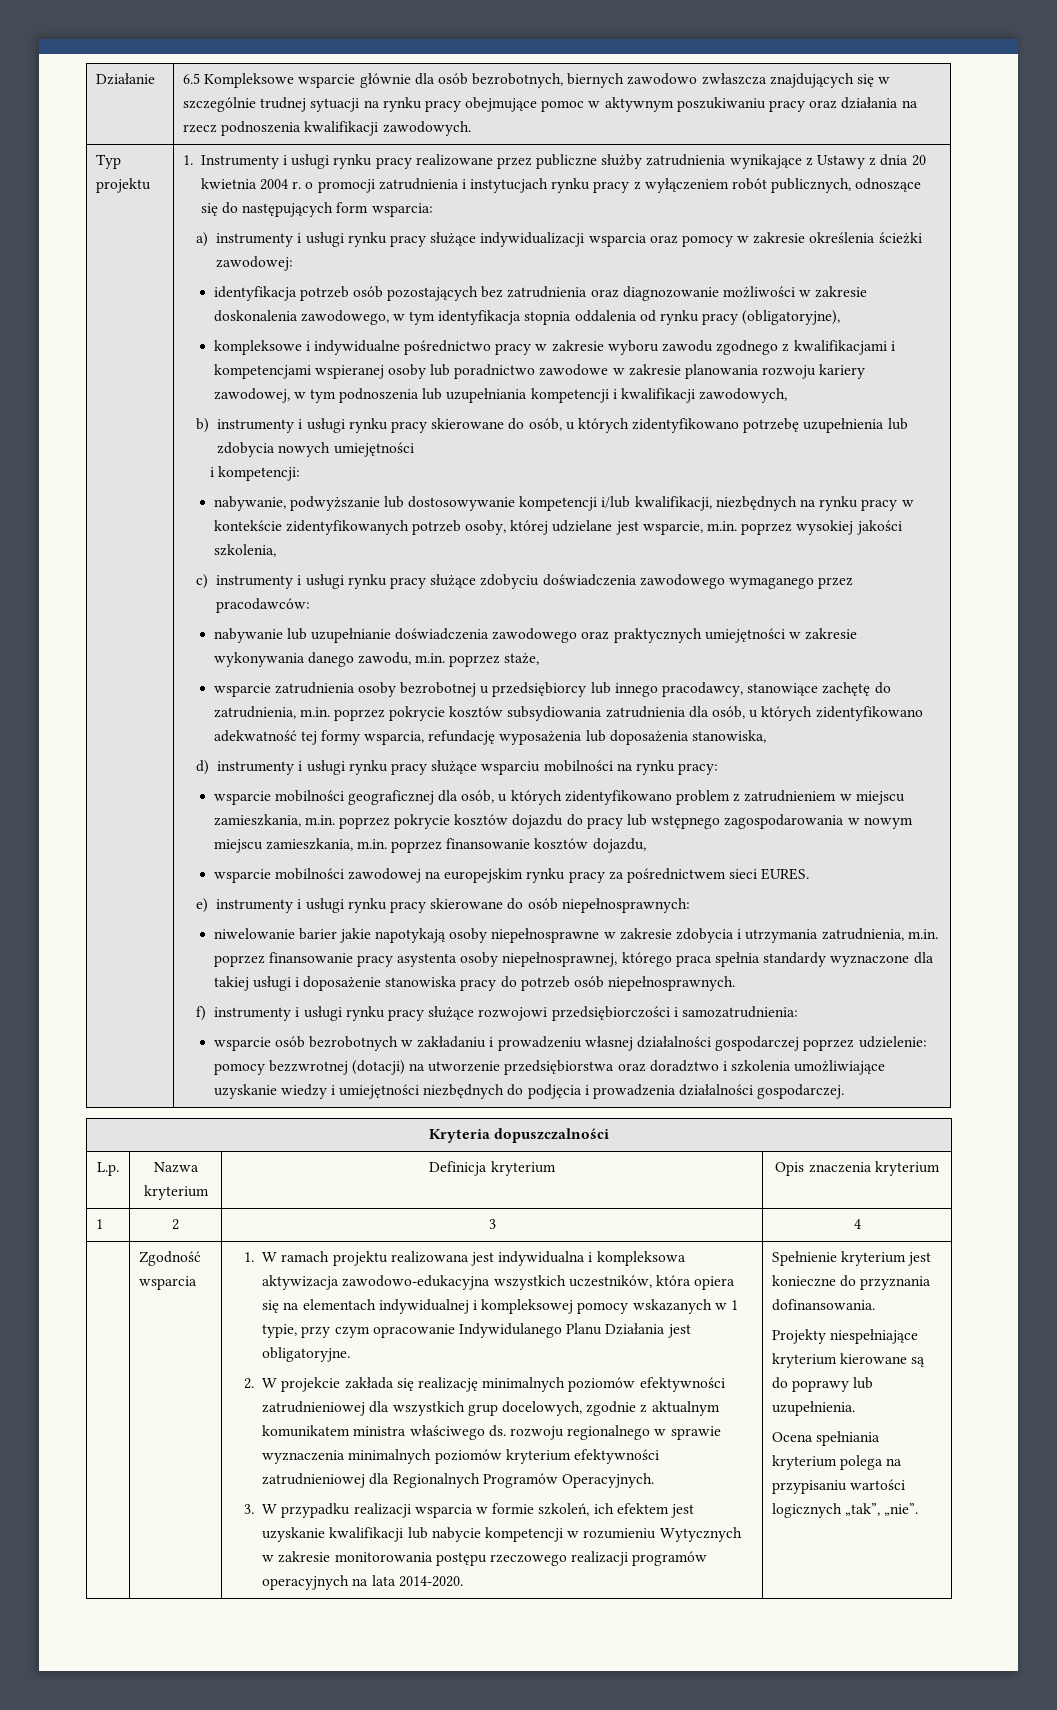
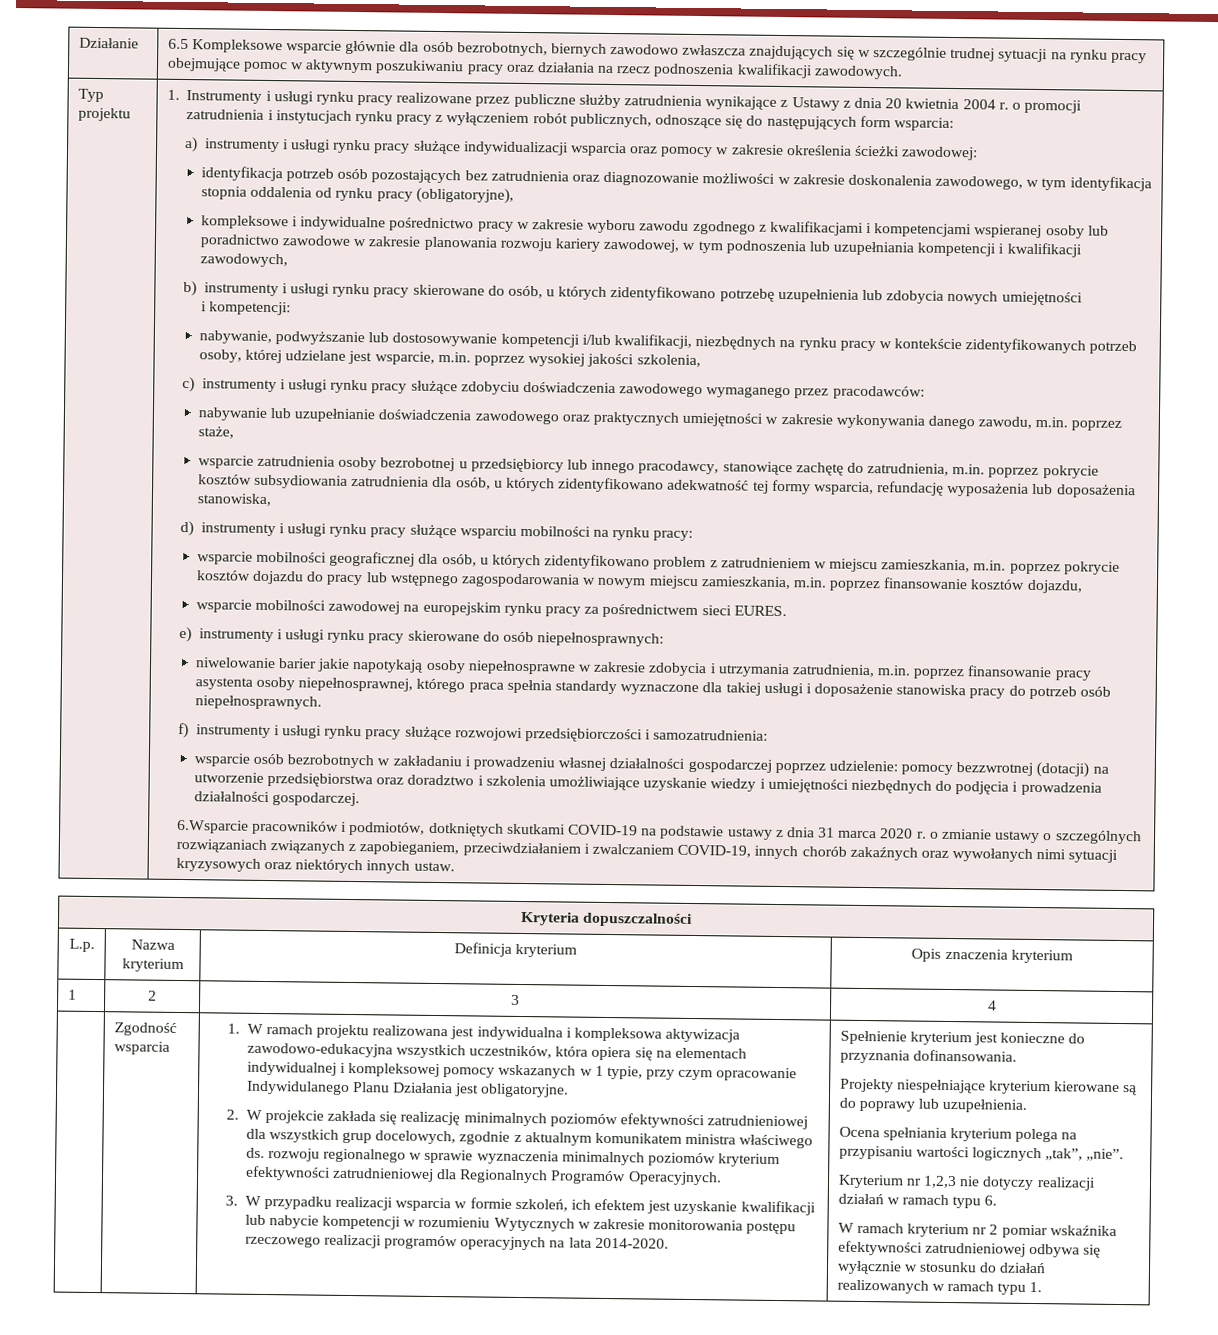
(845, 1091) none -> [176,819,1142,845] [175,838,1119,863] [175,857,455,874] // 6.Wsparcie pracowników i podmiotów, dotkniętych skutkami COVID-19 na podstawie ustawy z dnia 31 marca 2020 r. o zmianie ustawy o szczególnych rozwiązaniach związanych z zapobieganiem, przeciwdziałaniem i zwalczaniem COVID-19, innych chorób zakaźnych oraz wywołanych nimi sytuacji kryzysowych oraz niektórych innych ustaw.
(919, 1509) none -> [837,1174,1096,1191] [837,1193,998,1209] [837,1222,1117,1239] [837,1240,1102,1258] [836,1260,1047,1275] [836,1279,1043,1295] // Kryterium nr 1,2,3 nie dotyczy realizacji działań w ramach typu 6. // W ramach kryterium nr 2 pomiar wskaźnika efektywności zatrudnieniowej odbywa się wyłącznie w stosunku do działań realizowanych w ramach typu 1.

